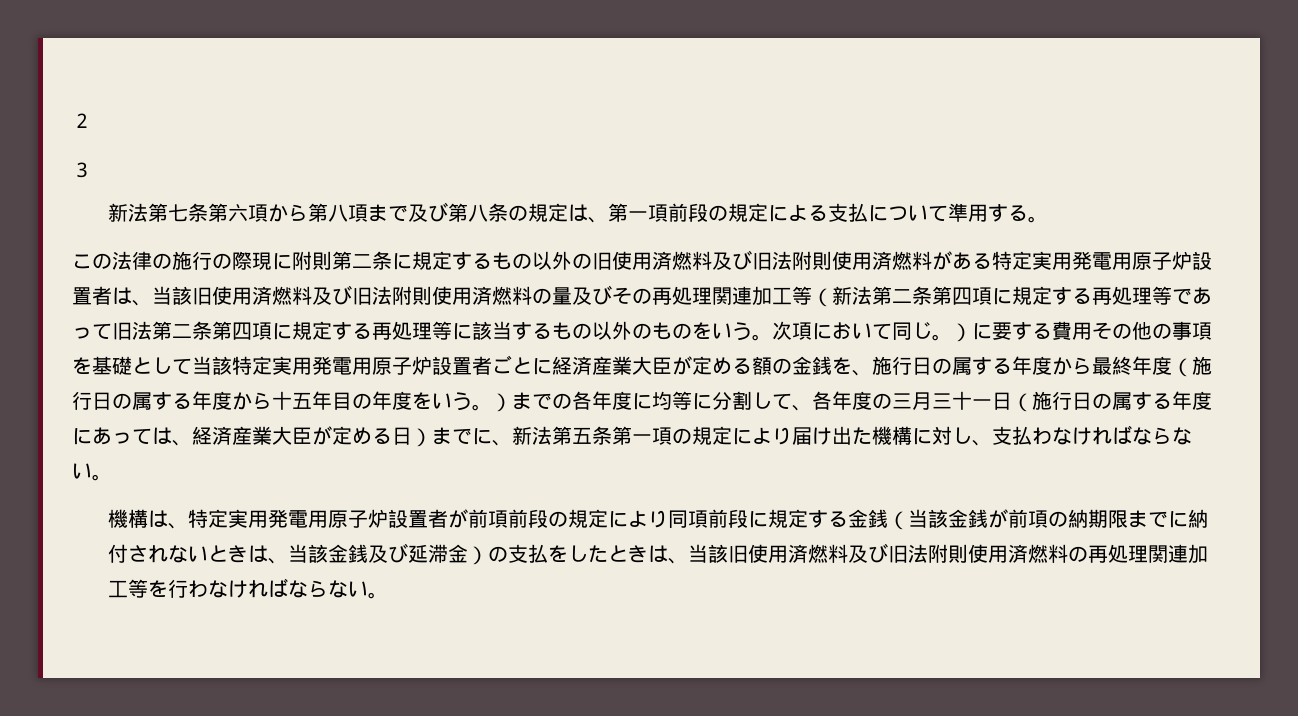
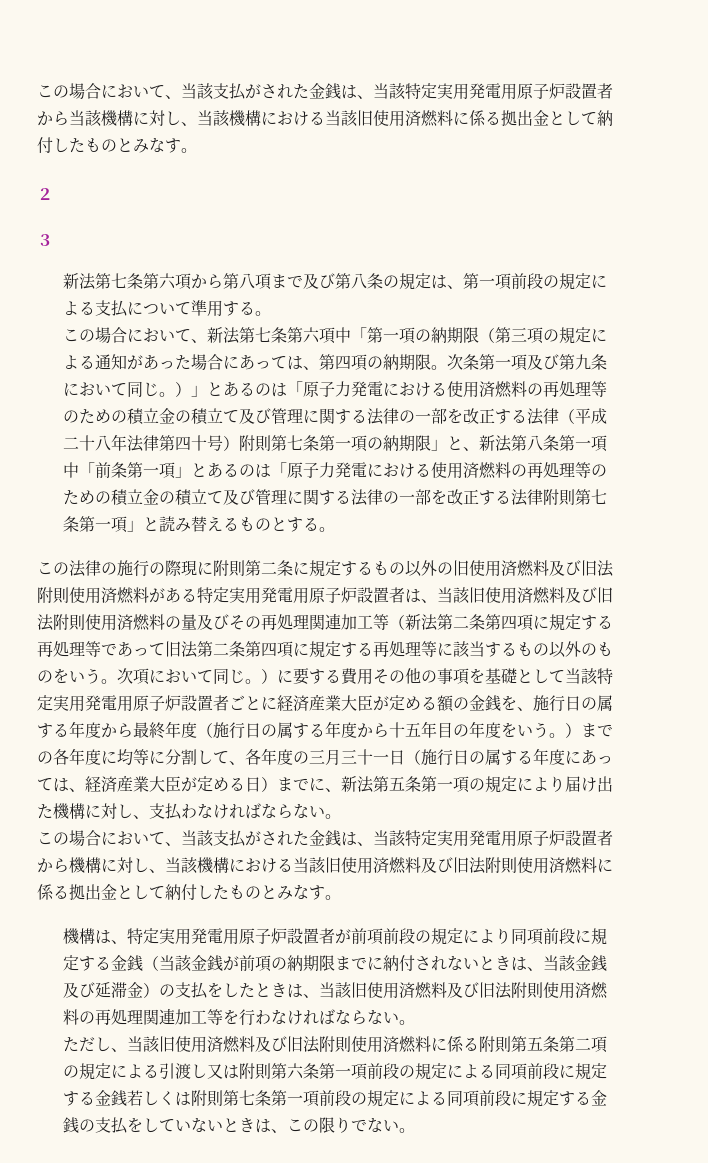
(72, 120) none -> [37,83,613,100] [37,110,613,127] [37,137,197,154] この場合において、当該支払がされた金銭は、当該特定実用発電用原子炉設置者から当該機構に対し、当該機構における当該旧使用済燃料に係る拠出金として納付したものとみなす。 //
(1048, 219) none -> [63,327,608,344] [63,354,608,371] [63,381,608,398] [63,408,608,425] [63,434,608,452] [63,462,608,479] [63,489,608,506] [63,516,336,533] // この場合において、新法第七条第六項中「第一項の納期限（第三項の規定による通知があった場合にあっては、第四項の納期限。次条第一項及び第九条において同じ。）」とあるのは「原子力発電における使用済燃料の再処理等のための積立金の積立て及び管理に関する法律の一部を改正する法律（平成二十八年法律第四十号）附則第七条第一項の納期限」と、新法第八条第一項中「前条第一項」とあるのは「原子力発電における使用済燃料の再処理等のための積立金の積立て及び管理に関する法律の一部を改正する法律附則第七条第一項」と読み替えるものとする。
(112, 477) none -> [37,830,613,847] [37,857,613,874] [37,884,341,901] // この場合において、当該支払がされた金銭は、当該特定実用発電用原子炉設置者から機構に対し、当該機構における当該旧使用済燃料及び旧法附則使用済燃料に係る拠出金として納付したものとみなす。
(388, 595) none -> [63,1036,608,1053] [63,1063,608,1080] [63,1090,608,1107] [63,1117,416,1134] // ただし、当該旧使用済燃料及び旧法附則使用済燃料に係る附則第五条第二項の規定による引渡し又は附則第六条第一項前段の規定による同項前段に規定する金銭若しくは附則第七条第一項前段の規定による同項前段に規定する金銭の支払をしていないときは、この限りでない。

